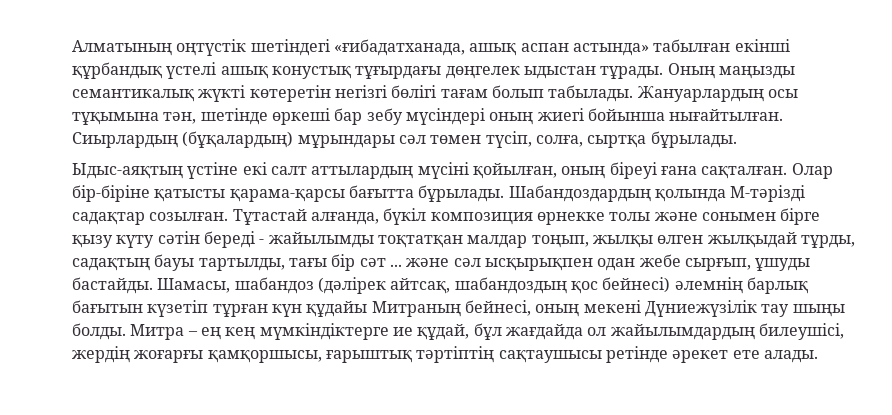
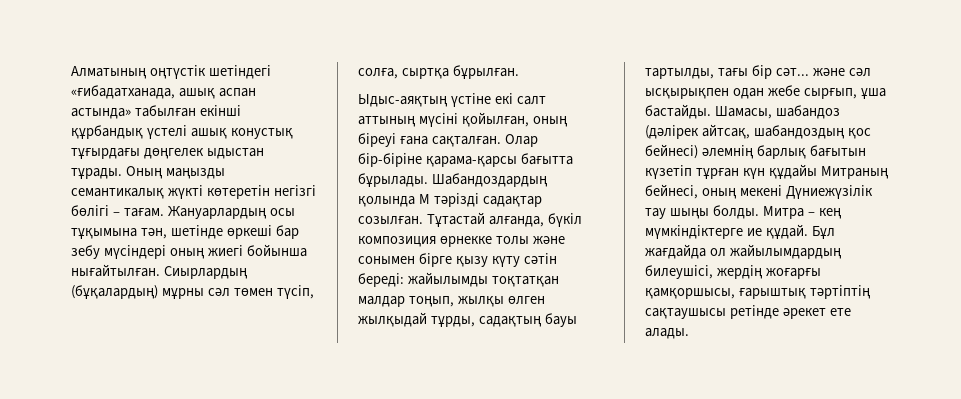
[440,85,634,102] тағам болып табылады. -> [112,208,164,217] – тағам.
[297,135,395,148] мұрындары -> [161,288,204,299] мұрны
[650,131,737,148] бұрылады. -> [452,65,519,79] бұрылған.
[311,166,414,179] аттылардың -> [358,116,415,127] аттының
[154,189,226,202] қатысты -> (422, 160) none
[730,185,806,202] М-тәрізді -> [418,193,479,207] М тәрізді
[203,231,265,248] береді - -> [358,273,404,287] береді:
[359,258,402,267] сәт ... -> [775,68,809,76] сәт...
[755,258,811,271] ұшуды -> [860,88,886,99] ұша
[200,327,221,340] ең -> (815, 214) none
[417,323,502,340] құдай, бұл -> [765,224,835,239] құдай. Бұл

